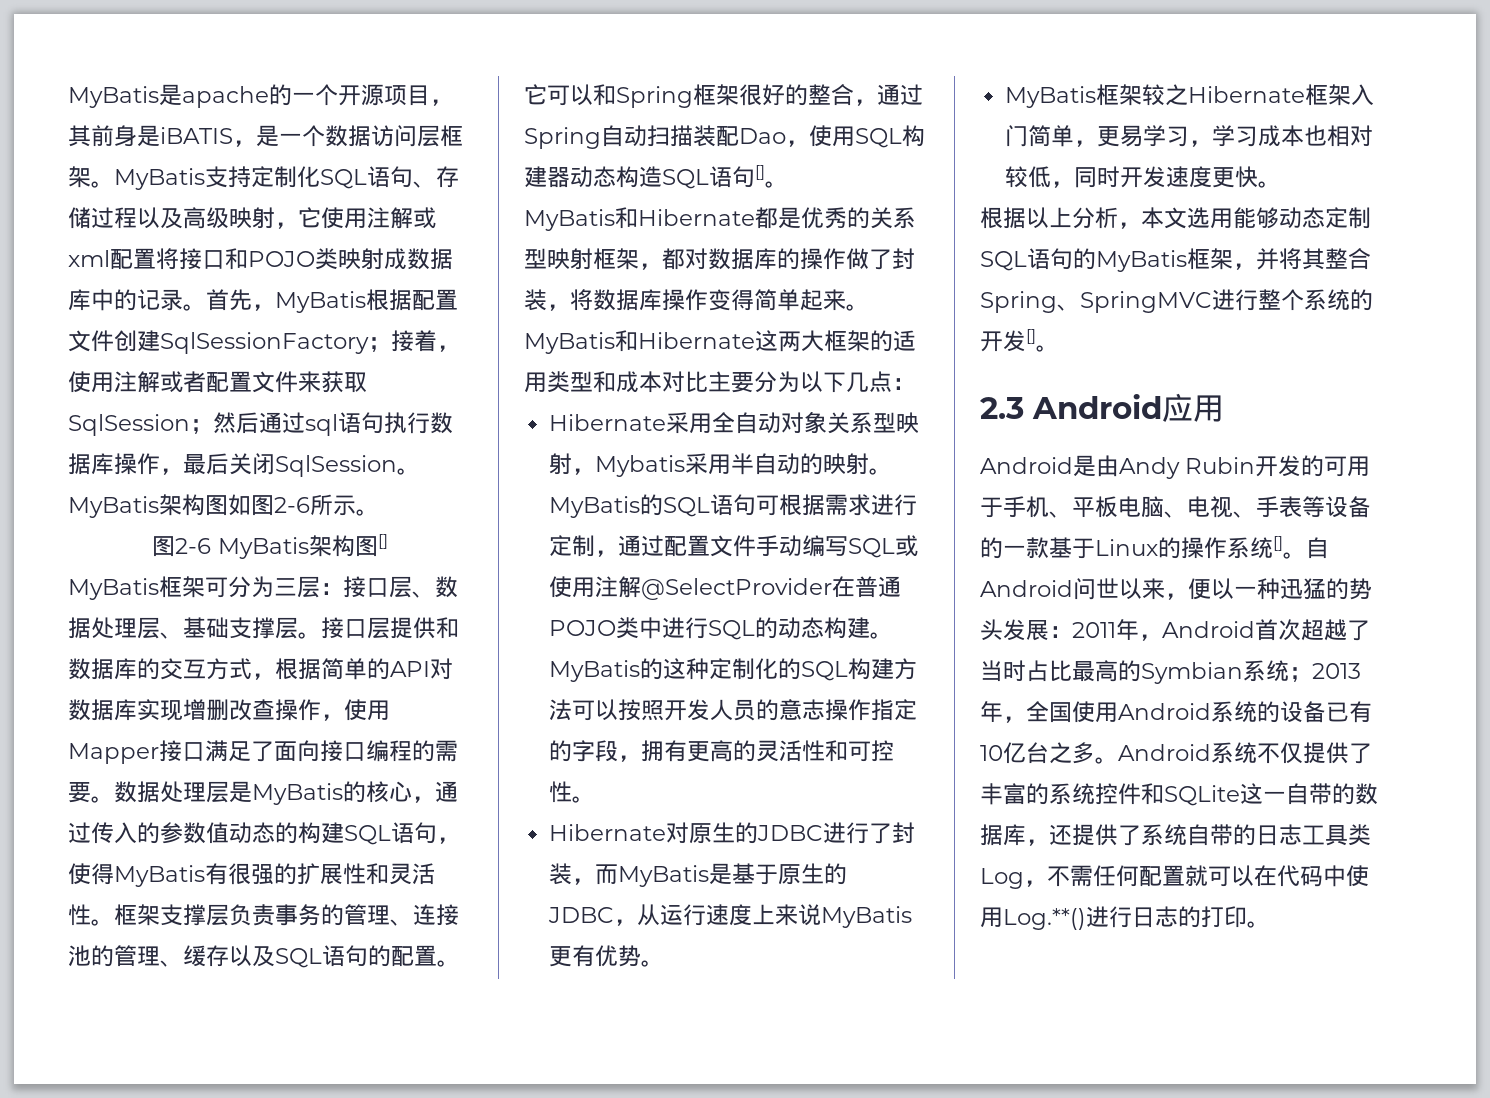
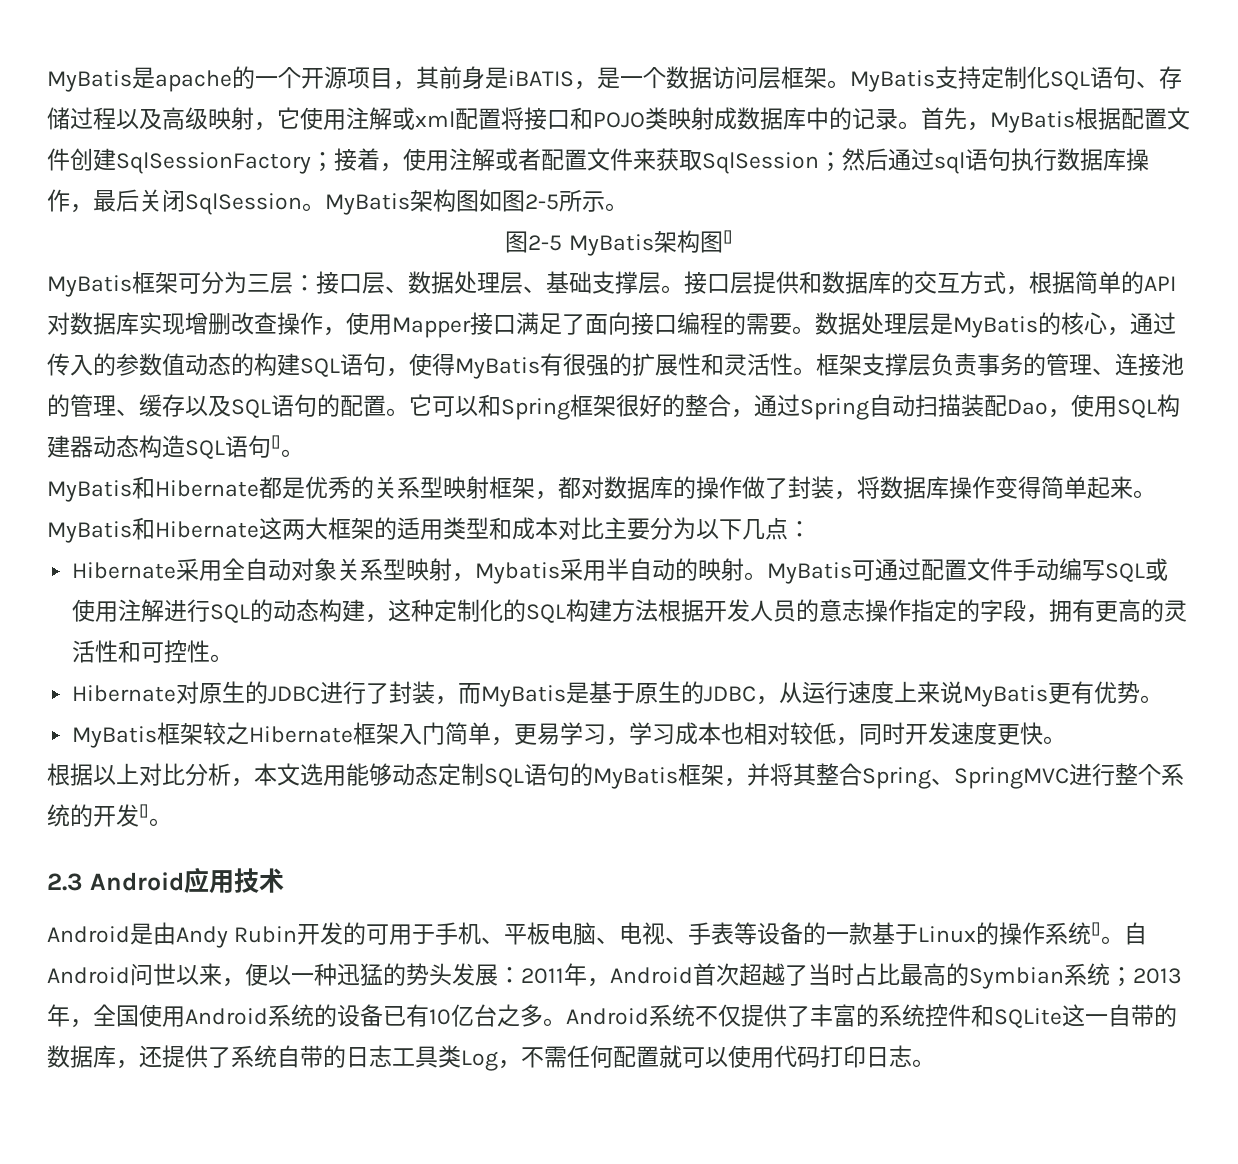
[274,497,310,513] 2-6 -> [525,194,559,210] 2-5
[175,538,212,554] 2-6 -> [528,235,563,251] 2-5
[640,494,918,517] [549,535,619,557] 的SQL语句可根据需求进行定制， -> [852,560,876,581] 可
[641,576,902,600] [549,617,663,639] @SelectProvider在普通POJO类中 -> (165, 610) none
[870,632,894,639] [549,658,664,682] 。MyBatis的 -> [365,614,389,623] ，
[572,699,665,721] 可以按照 -> [658,599,705,622] 根据
(1072, 217) none -> [139,763,185,786] 对比
(1224, 408) none -> [233,868,284,893] 技术
[1254,865,1369,887] [980,906,1247,930] 在代码中使用Log.**()进行日志的打印 -> [728,1045,912,1068] 使用代码打印日志

